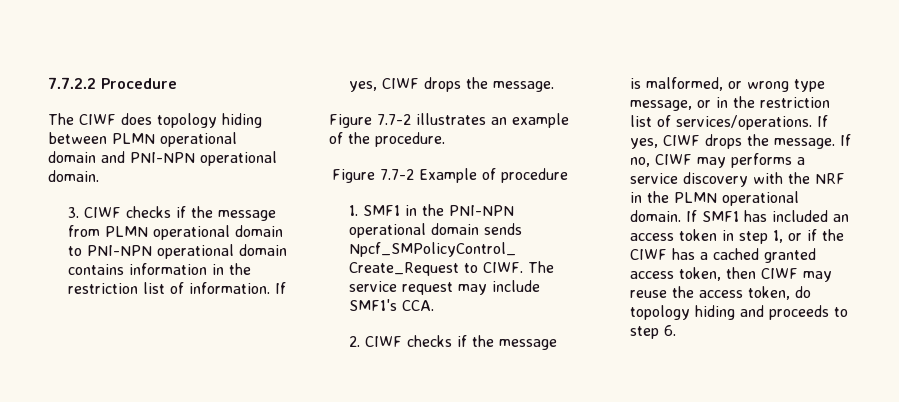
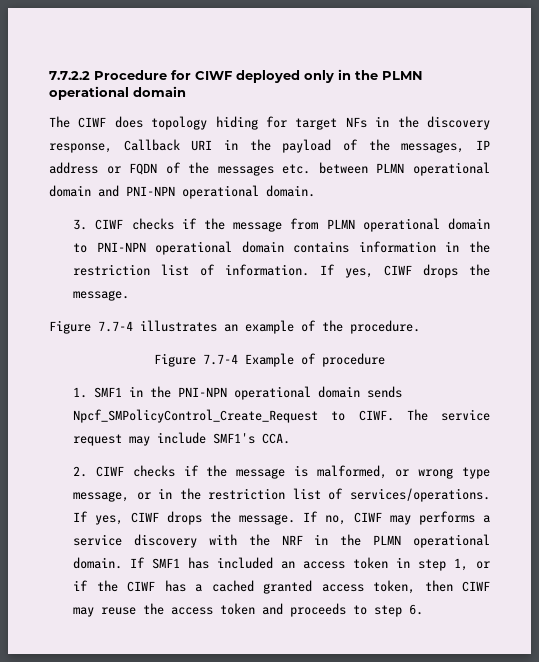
(177, 83) none -> [171,69,423,83] [49,86,186,100] for CIWF deployed only in the PLMN operational domain
(262, 120) none -> [266,116,490,130] [49,139,491,153] [49,162,311,176] for target NFs in the discovery response, Callback URI in the payload of the messages, IP address or FQDN of the messages etc.
[377,114,411,125] 7.7-2 -> [98,321,133,332] 7.7-4
[379,169,414,180] 7.7-2 -> [203,354,238,365] 7.7-4
[747,286,811,300] [629,305,735,320] token, do topology hiding -> [220,603,256,615] token

